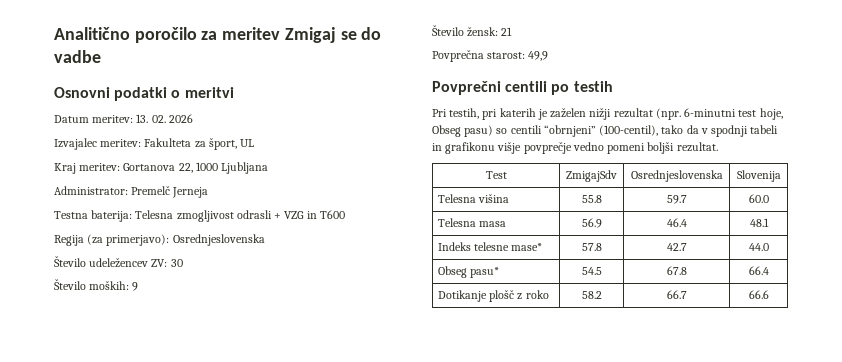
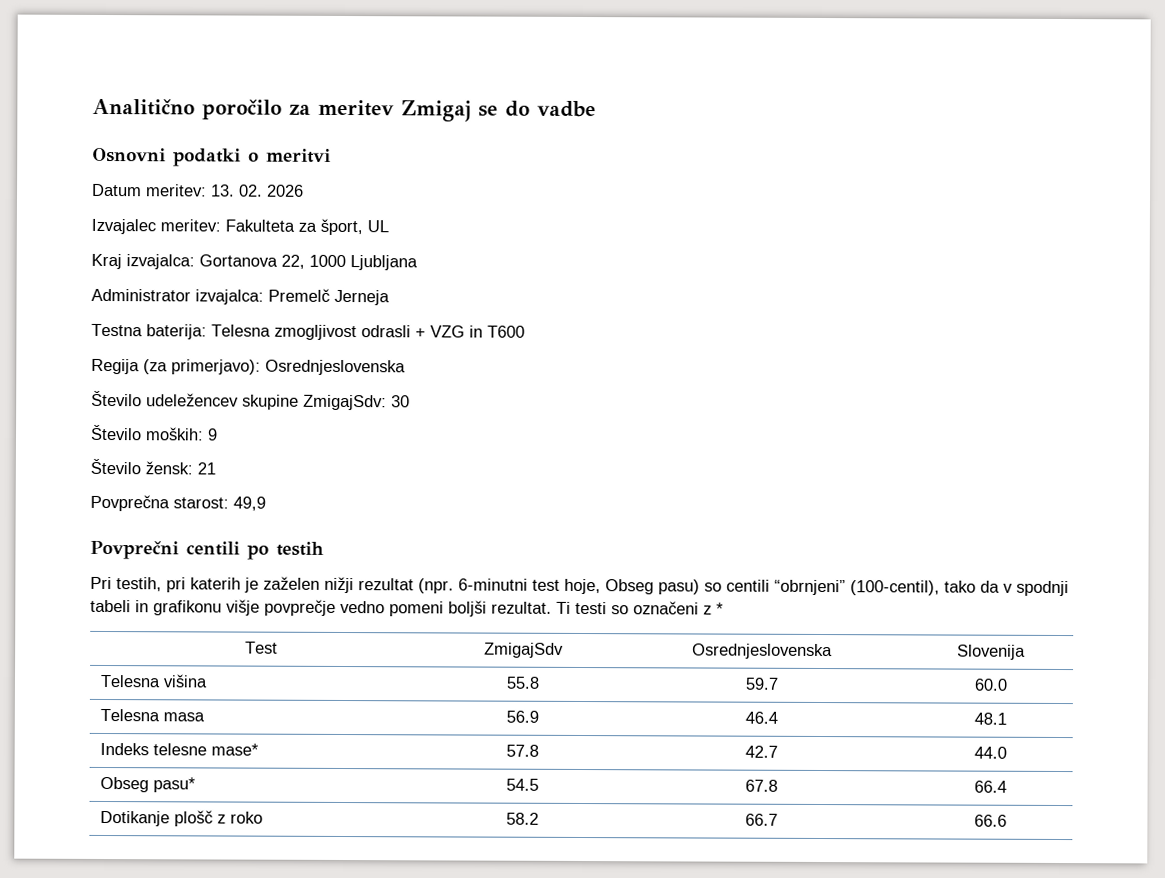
[79,163,121,171] meritev: -> [126,254,195,270] izvajalca:
[54,186,128,195] Administrator: -> [91,288,264,305] Administrator izvajalca:
[151,259,168,267] ZV: -> [242,394,387,411] skupine ZmigajSdv:
(718, 147) none -> [556,601,724,615] Ti testi so označeni z *

